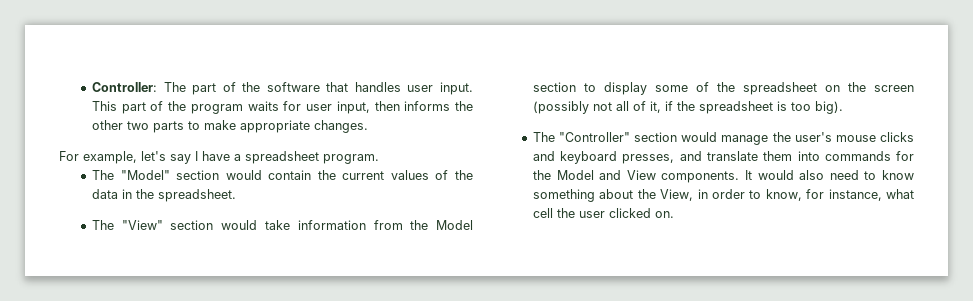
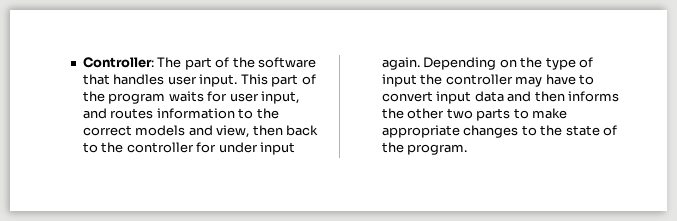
(370, 107) none -> [82,108,279,119] [82,125,319,138] [82,142,296,155] [381,57,594,70] [381,74,595,87] [381,91,532,104] and routes information to the correct models and view, then back to the controller for under input again. Depending on the type of input the controller may have to convert input data and
[313,120,368,133] [59,151,379,164] [91,170,473,180] [91,189,236,202] [91,220,474,230] [532,82,914,95] [532,101,843,114] [532,132,914,145] [532,151,914,164] [532,170,914,183] [532,189,914,202] [532,208,674,218] changes. // For example, let's say I have a spreadsheet program. // The "Model" section would contain the current values of the data in the spreadsheet. // The "View" section would take information from the Model section to display some of the spreadsheet on the screen (possibly not all of it, if the spreadsheet is too big). // The "Controller" section would manage the user's mouse clicks and keyboard presses, and translate them into commands for the Model and View components. It would also need to know something about the View, in order to know, for instance, what cell the user clicked on. -> [463,125,618,138] [381,142,468,155] changes to the state of the program.

